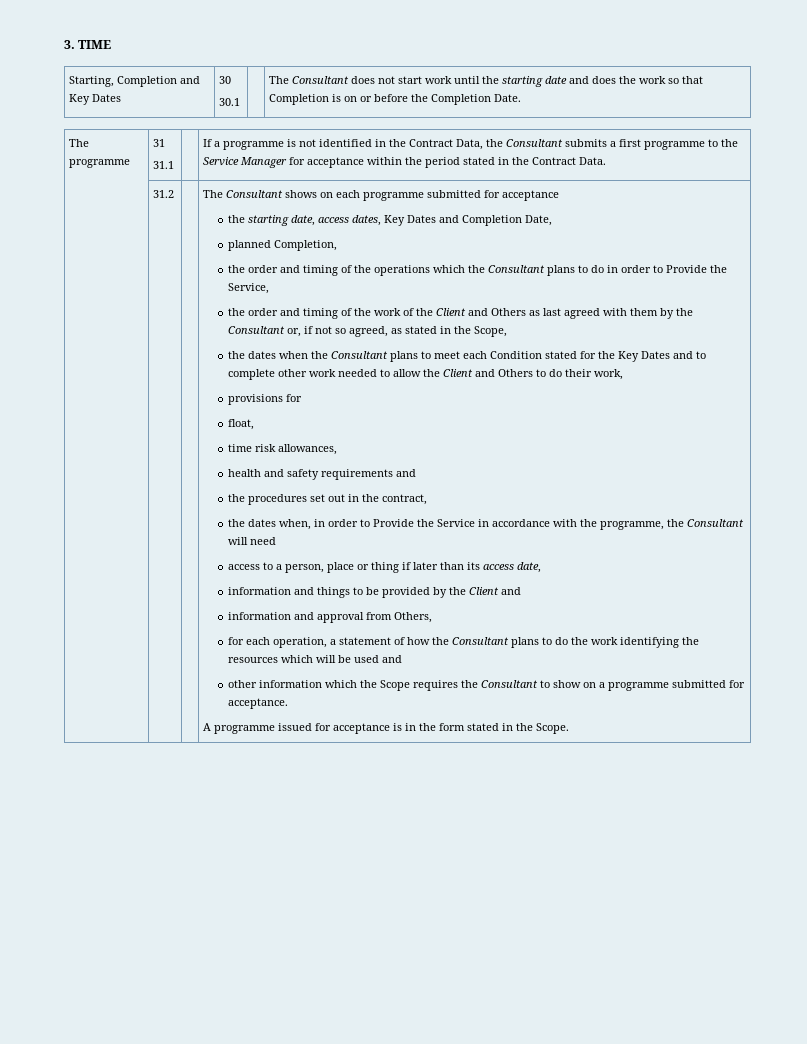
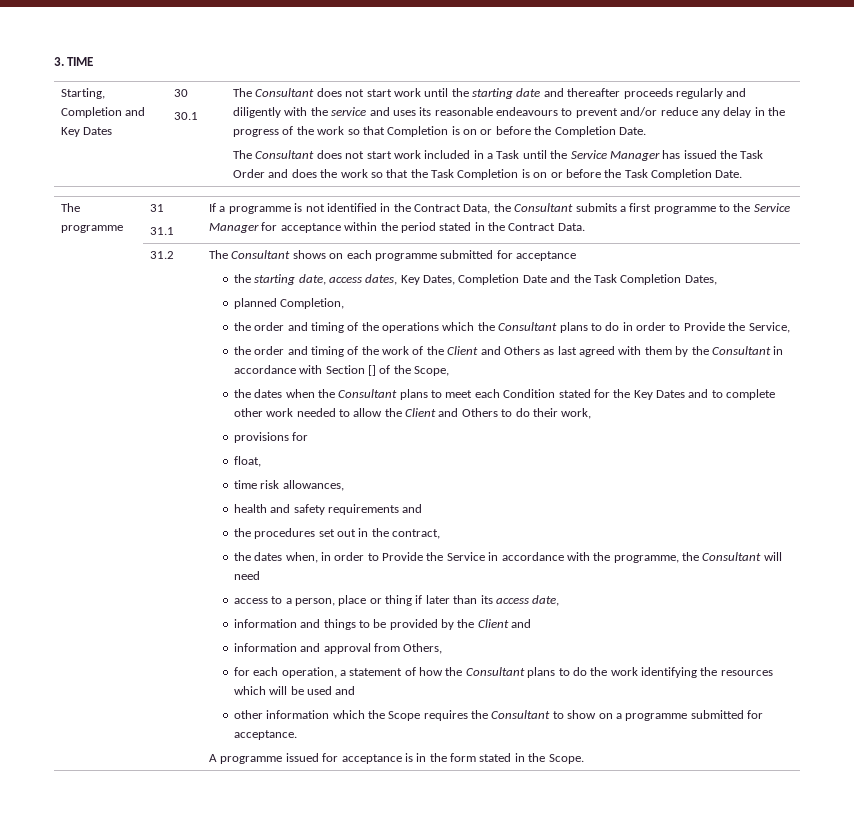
[592,76,617,84] does -> [567,88,747,99] [233,107,786,118] [233,126,294,137] thereafter proceeds regularly and diligently with the service and uses its reasonable endeavours to prevent and/or reduce any delay in the progress of
(522, 98) none -> [233,150,764,161] [233,169,743,180] // The Consultant does not start work included in a Task until the Service Manager has issued the Task Order and does the work so that the Task Completion is on or before the Task Completion Date.
[406,215,552,226] Dates and Completion Date, -> [423,274,717,285] Dates, Completion Date and the Task Completion Dates,
[286,326,451,337] or, if not so agreed, as stated in -> [773,346,784,355] [233,365,391,376] in accordance with Section [] of

